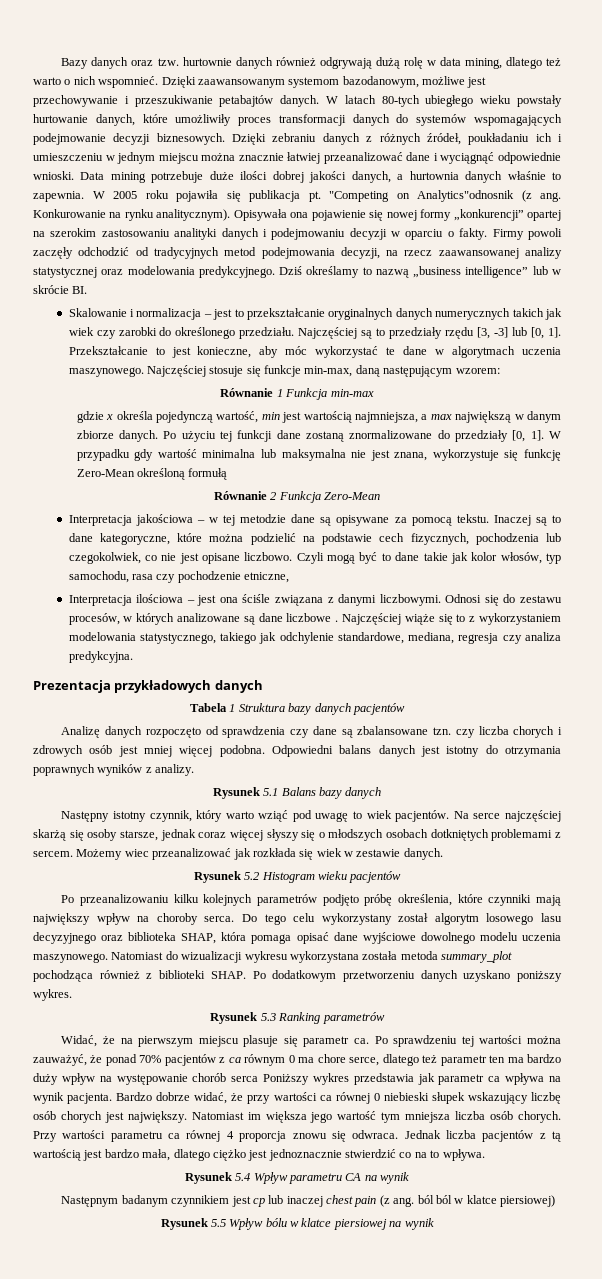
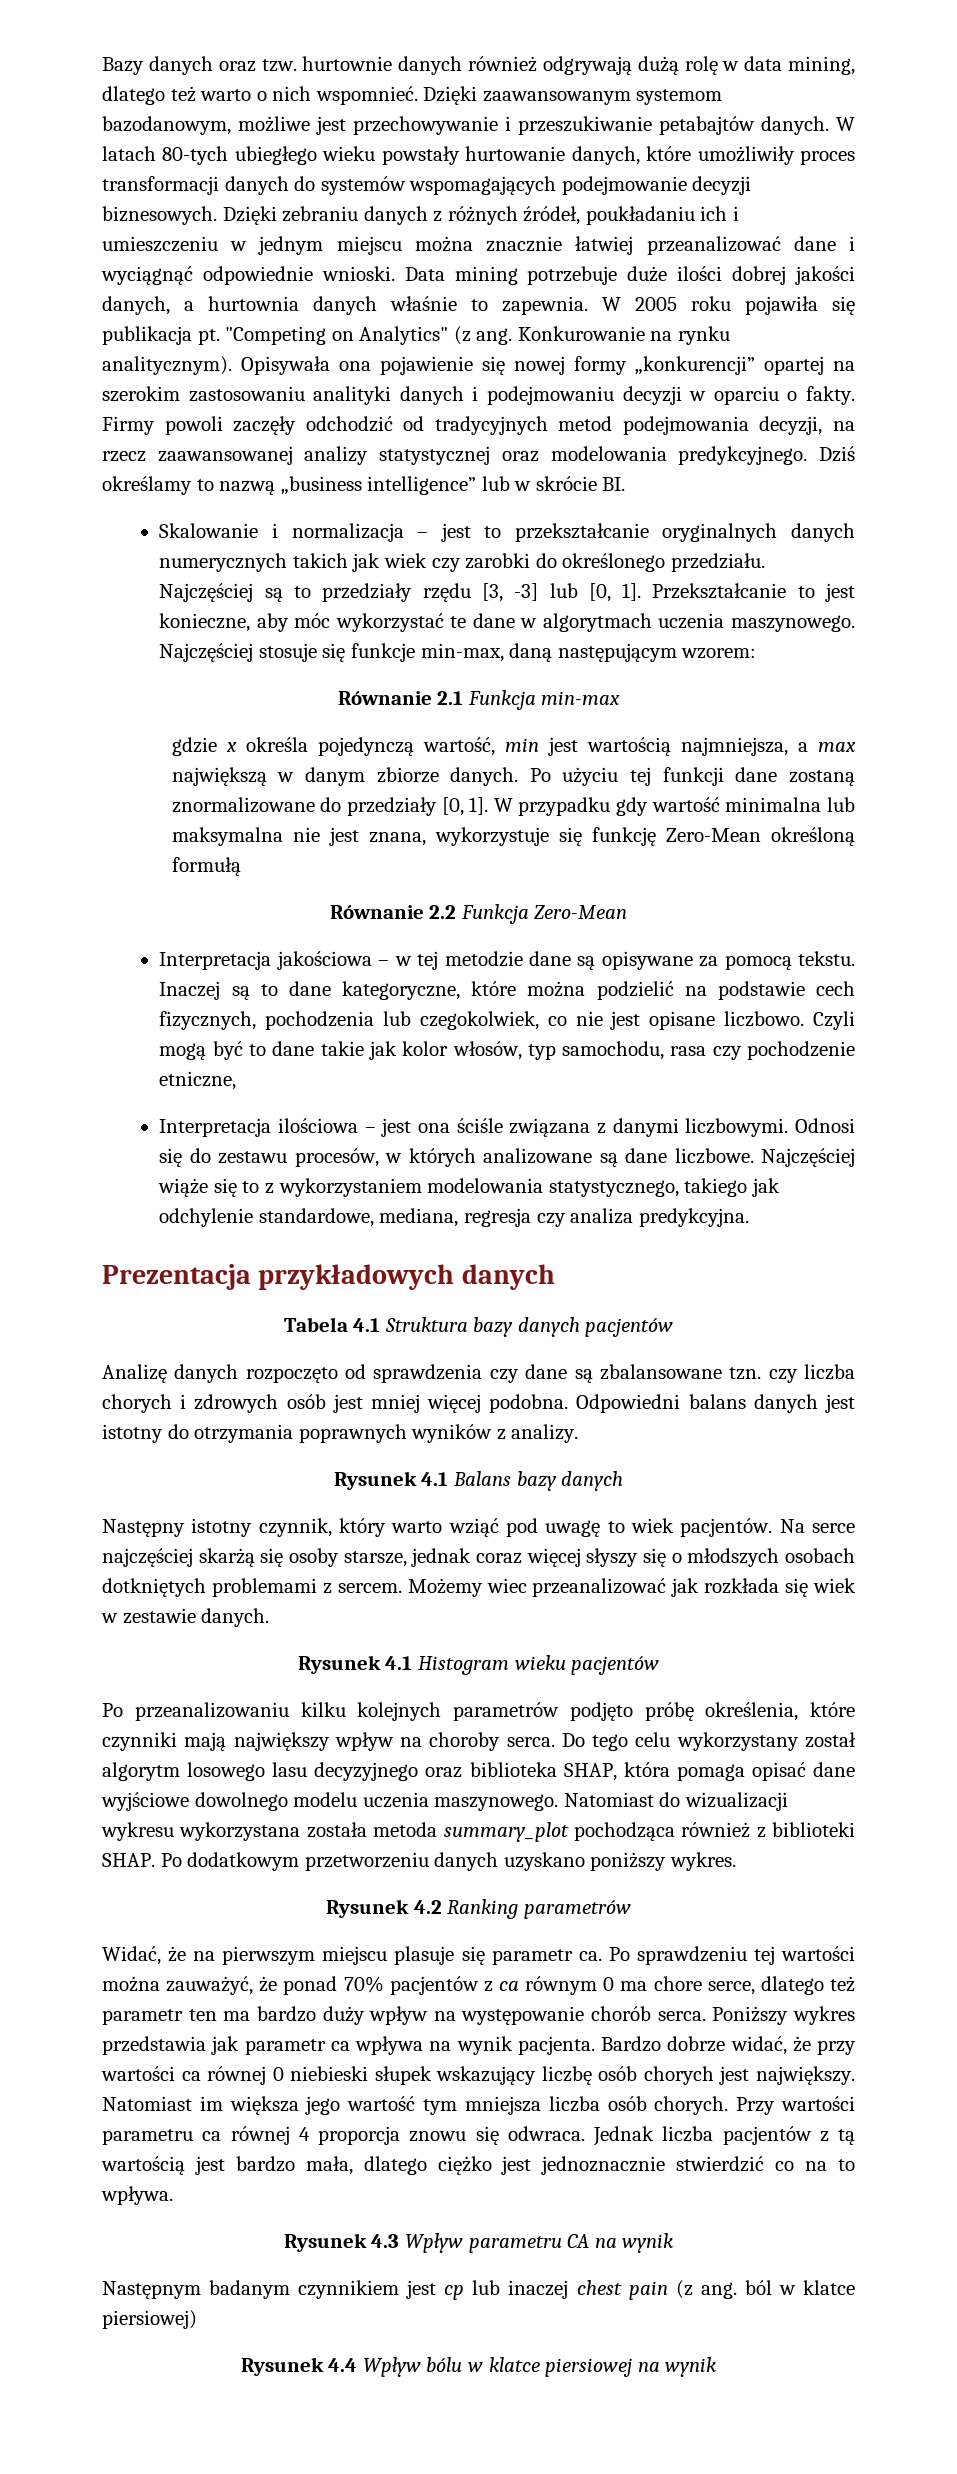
[417,190,514,202] Analytics"odnosnik -> [359,326,449,345] Analytics"
[276,389,283,397] 1 -> [437,691,464,705] 2.1
[270,492,277,500] 2 -> [429,905,457,919] 2.2
[286,613,339,622] liczbowe . -> [674,1148,754,1164] liczbowe.
[229,704,236,712] 1 -> [353,1318,381,1332] 4.1
[263,788,279,796] 5.1 -> [421,1472,449,1486] 4.1
[244,872,260,880] 5.2 -> [385,1656,413,1670] 4.1
[260,1013,276,1021] 5.3 -> [413,1900,442,1914] 4.2
[231,1076,259,1082] serca -> [657,2011,706,2021] serca.
[235,1173,251,1181] 5.4 -> [371,2234,400,2248] 4.3
[435,1195,452,1204] ból -> (772, 2287) none
[210,1219,226,1227] 5.5 -> [328,2358,358,2372] 4.4

